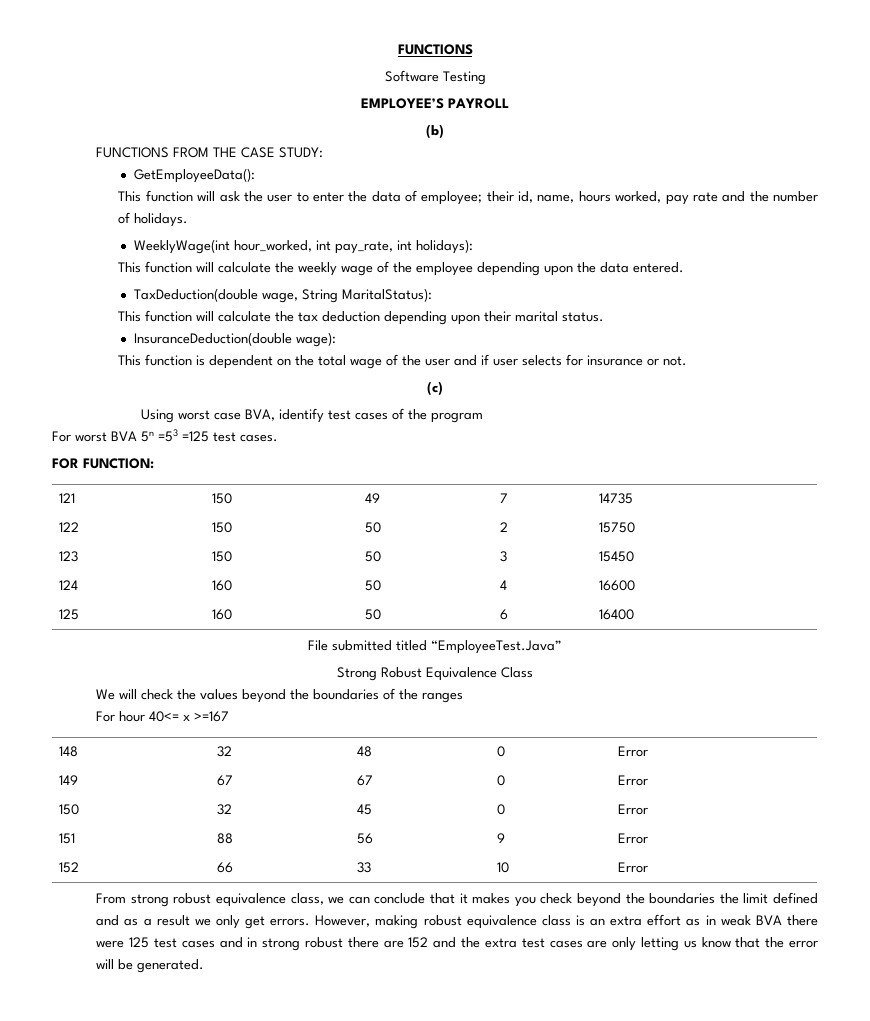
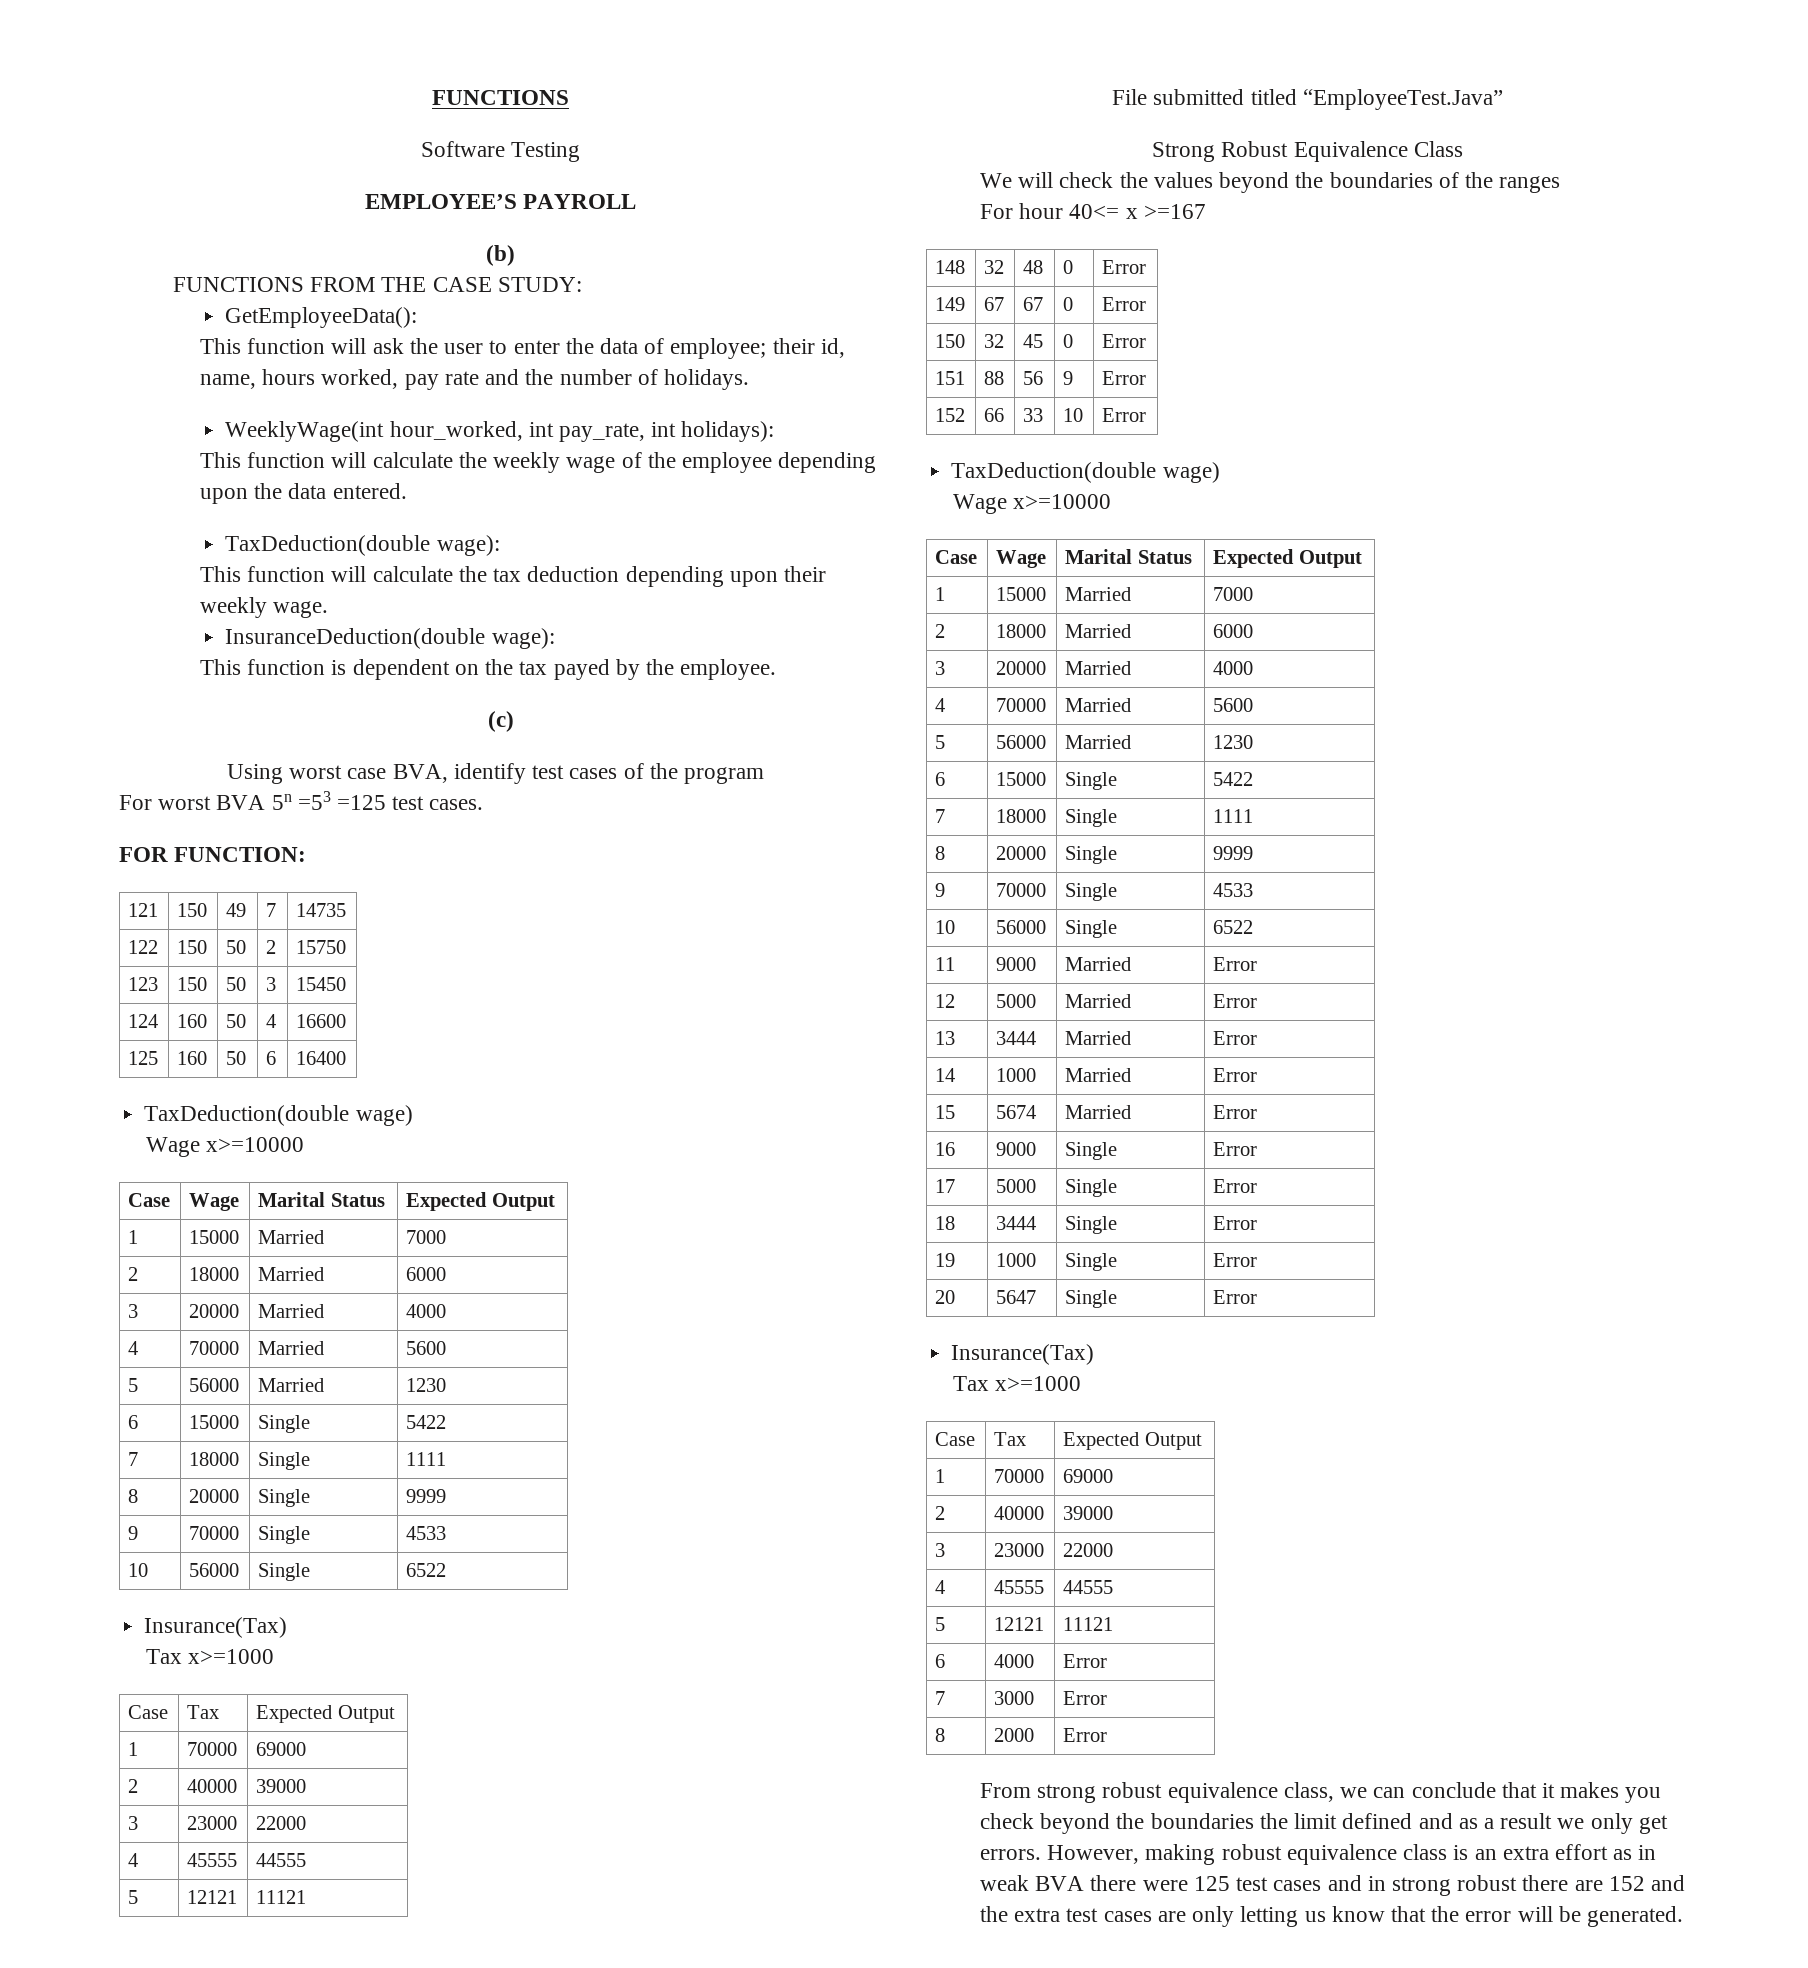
[262,288,433,303] wage, String MaritalStatus): -> [436,535,500,556] wage):
[515,311,605,322] marital status. -> [200,597,329,618] weekly wage.
[318,354,688,369] total wage of the user and if user selects for insurance or not. -> [519,659,777,680] tax payed by the employee.
(634, 614) none -> [144,1105,413,1126] [146,1137,305,1157] [128,1193,171,1207] [189,1193,240,1211] [258,1192,385,1207] [406,1192,555,1211] [128,1230,139,1244] [189,1230,240,1244] [258,1230,325,1244] [406,1230,447,1244] [128,1267,139,1281] [189,1267,240,1281] [258,1267,325,1281] [406,1267,447,1281] [128,1304,139,1318] [189,1304,240,1318] [258,1304,325,1318] [406,1304,447,1318] [128,1341,139,1355] [189,1341,240,1355] [258,1341,325,1355] [406,1341,447,1355] [128,1378,139,1392] [189,1378,240,1392] [258,1378,325,1392] [406,1378,447,1392] [128,1415,139,1429] [189,1415,240,1429] [258,1415,311,1433] [406,1415,447,1429] [128,1452,139,1466] [189,1452,240,1466] [258,1452,311,1470] [406,1452,447,1466] [128,1489,139,1503] [189,1489,240,1503] [258,1489,311,1507] [406,1489,447,1503] [128,1526,139,1540] [189,1526,240,1540] [258,1526,311,1544] [406,1526,447,1540] [128,1563,149,1577] [189,1563,240,1577] [258,1563,311,1581] [406,1563,447,1577] [144,1617,288,1638] [146,1649,275,1664] [128,1705,169,1719] [187,1705,220,1719] [256,1705,395,1723] [128,1742,139,1756] [187,1742,238,1756] [256,1742,307,1756] [128,1779,139,1793] [187,1779,238,1793] [256,1779,307,1793] [128,1816,139,1830] [187,1816,238,1830] [256,1816,307,1830] [128,1853,139,1867] [187,1853,238,1867] [256,1853,307,1867] [128,1890,139,1904] [187,1890,238,1904] [256,1890,307,1904] // TaxDeduction(double wage) // Wage x>=10000 // Case | Wage | Marital Status | Expected Output // 1 | 15000 | Married | 7000 // 2 | 18000 | Married | 6000 // 3 | 20000 | Married | 4000 // 4 | 70000 | Married | 5600 // 5 | 56000 | Married | 1230 // 6 | 15000 | Single | 5422 // 7 | 18000 | Single | 1111 // 8 | 20000 | Single | 9999 // 9 | 70000 | Single | 4533 // 10 | 56000 | Single | 6522 // Insurance(Tax) // Tax x>=1000 // Case | Tax | Expected Output // 1 | 70000 | 69000 // 2 | 40000 | 39000 // 3 | 23000 | 22000 // 4 | 45555 | 44555 // 5 | 12121 | 11121
(648, 867) none -> [951,462,1220,483] [953,494,1112,514] [935,550,978,564] [996,550,1047,568] [1065,549,1192,564] [1213,549,1362,568] [935,587,946,601] [996,587,1047,601] [1065,587,1132,601] [1213,587,1254,601] [935,624,946,638] [996,624,1047,638] [1065,624,1132,638] [1213,624,1254,638] [935,661,946,675] [996,661,1047,675] [1065,661,1132,675] [1213,661,1254,675] [935,698,946,712] [996,698,1047,712] [1065,698,1132,712] [1213,698,1254,712] [935,735,946,749] [996,735,1047,749] [1065,735,1132,749] [1213,735,1254,749] [935,772,946,786] [996,772,1047,786] [1065,772,1118,790] [1213,772,1254,786] [935,809,946,823] [996,809,1047,823] [1065,809,1118,827] [1213,809,1254,823] [935,846,946,860] [996,846,1047,860] [1065,846,1118,864] [1213,846,1254,860] [935,883,946,897] [996,883,1047,897] [1065,883,1118,901] [1213,883,1254,897] [935,920,956,934] [996,920,1047,934] [1065,920,1118,938] [1213,920,1254,934] [935,957,956,971] [996,957,1037,971] [1065,957,1132,971] [1213,957,1258,971] [935,994,956,1008] [996,994,1037,1008] [1065,994,1132,1008] [1213,994,1258,1008] [935,1031,956,1045] [996,1031,1037,1045] [1065,1031,1132,1045] [1213,1031,1258,1045] [935,1068,956,1082] [996,1068,1037,1082] [1065,1068,1132,1082] [1213,1068,1258,1082] [935,1105,956,1119] [996,1105,1037,1119] [1065,1105,1132,1119] [1213,1105,1258,1119] [935,1142,956,1156] [996,1142,1037,1156] [1065,1142,1118,1160] [1213,1142,1258,1156] [935,1179,956,1193] [996,1179,1037,1193] [1065,1179,1118,1197] [1213,1179,1258,1193] [935,1216,956,1230] [996,1216,1037,1230] [1065,1216,1118,1234] [1213,1216,1258,1230] [935,1253,956,1267] [996,1253,1037,1267] [1065,1253,1118,1271] [1213,1253,1258,1267] [935,1290,956,1304] [996,1290,1037,1304] [1065,1290,1118,1308] [1213,1290,1258,1304] [951,1344,1095,1365] [953,1376,1082,1391] [935,1432,976,1446] [994,1432,1027,1446] [1063,1432,1202,1450] [935,1469,946,1483] [994,1469,1045,1483] [1063,1469,1114,1483] [935,1506,946,1520] [994,1506,1045,1520] [1063,1506,1114,1520] [935,1543,946,1557] [994,1543,1045,1557] [1063,1543,1114,1557] [935,1580,946,1594] [994,1580,1045,1594] [1063,1580,1114,1594] [935,1617,946,1631] [994,1617,1045,1631] [1063,1617,1114,1631] [935,1654,946,1668] [994,1654,1035,1668] [1063,1654,1108,1668] [935,1691,946,1705] [994,1691,1035,1705] [1063,1691,1108,1705] [935,1728,946,1742] [994,1728,1035,1742] [1063,1728,1108,1742] // TaxDeduction(double wage) // Wage x>=10000 // Case | Wage | Marital Status | Expected Output // 1 | 15000 | Married | 7000 // 2 | 18000 | Married | 6000 // 3 | 20000 | Married | 4000 // 4 | 70000 | Married | 5600 // 5 | 56000 | Married | 1230 // 6 | 15000 | Single | 5422 // 7 | 18000 | Single | 1111 // 8 | 20000 | Single | 9999 // 9 | 70000 | Single | 4533 // 10 | 56000 | Single | 6522 // 11 | 9000 | Married | Error // 12 | 5000 | Married | Error // 13 | 3444 | Married | Error // 14 | 1000 | Married | Error // 15 | 5674 | Married | Error // 16 | 9000 | Single | Error // 17 | 5000 | Single | Error // 18 | 3444 | Single | Error // 19 | 1000 | Single | Error // 20 | 5647 | Single | Error // Insurance(Tax) // Tax x>=1000 // Case | Tax | Expected Output // 1 | 70000 | 69000 // 2 | 40000 | 39000 // 3 | 23000 | 22000 // 4 | 45555 | 44555 // 5 | 12121 | 11121 // 6 | 4000 | Error // 7 | 3000 | Error // 8 | 2000 | Error

